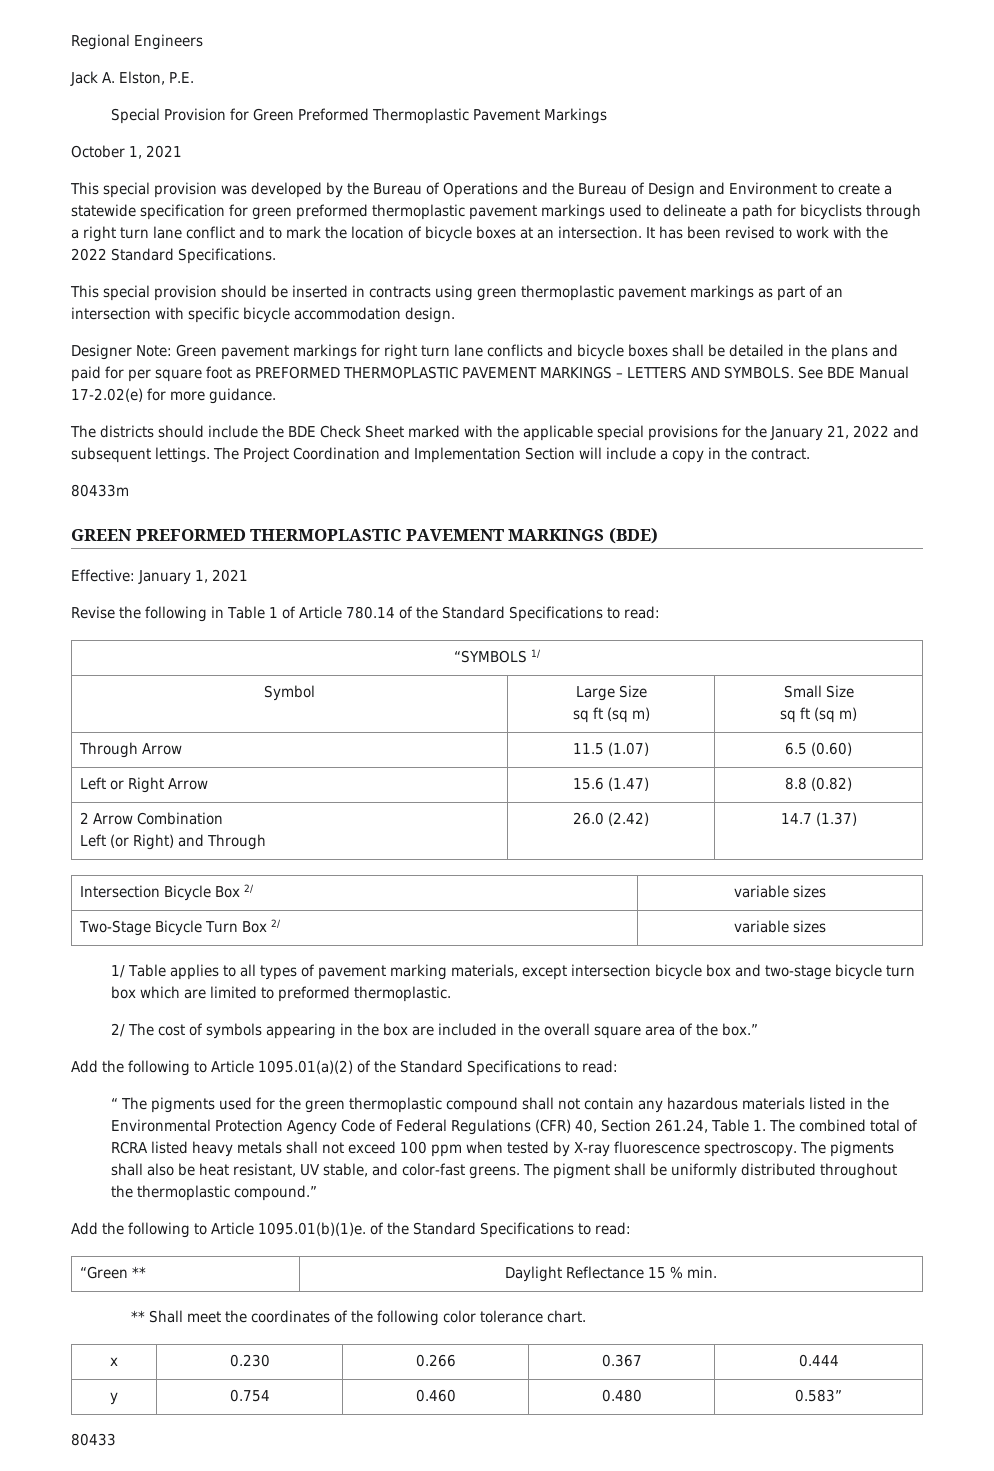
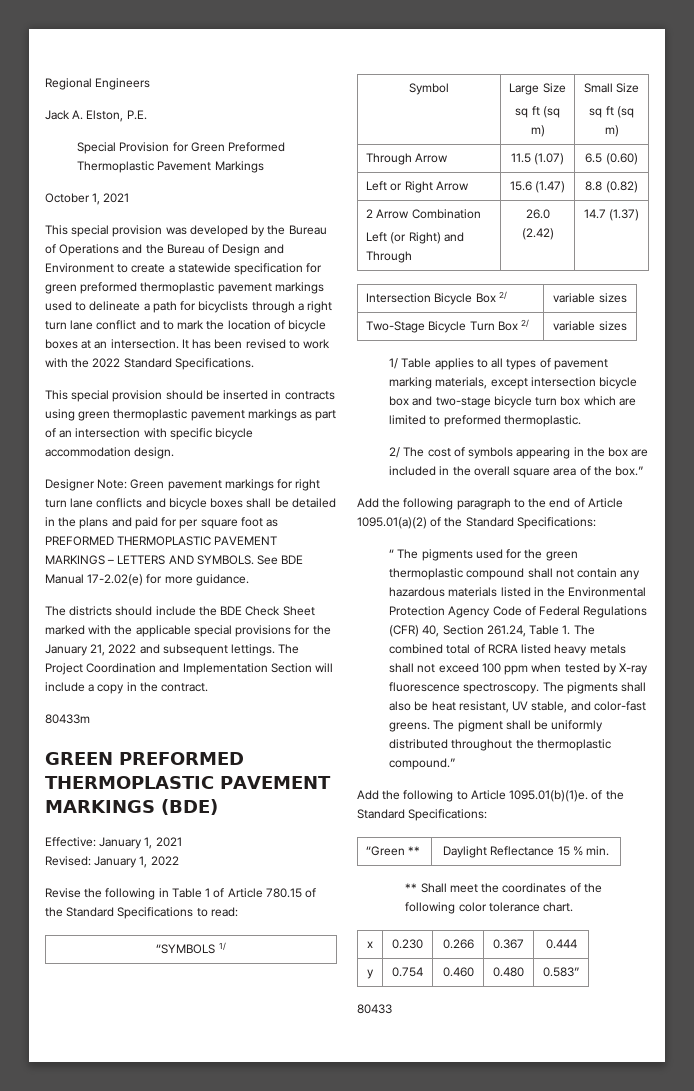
(248, 575) none -> [45,856,179,868] // Revised: January 1, 2022
[345,606,395,619] 780.14 -> [265,888,302,898] 780.15
[194,1061,207,1073] to -> [456,498,585,510] paragraph to the end of
[467,1060,618,1076] Specifications to read: -> [516,517,596,529] Specifications:
[480,1222,631,1238] Specifications to read: -> [408,809,488,821] Specifications:

